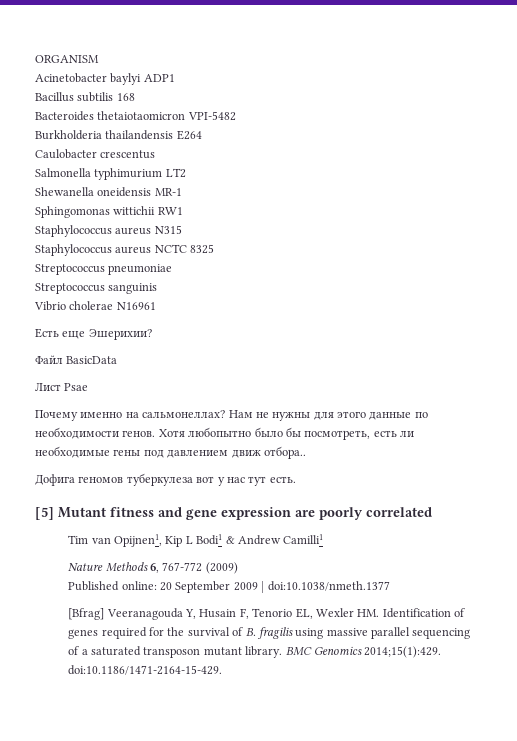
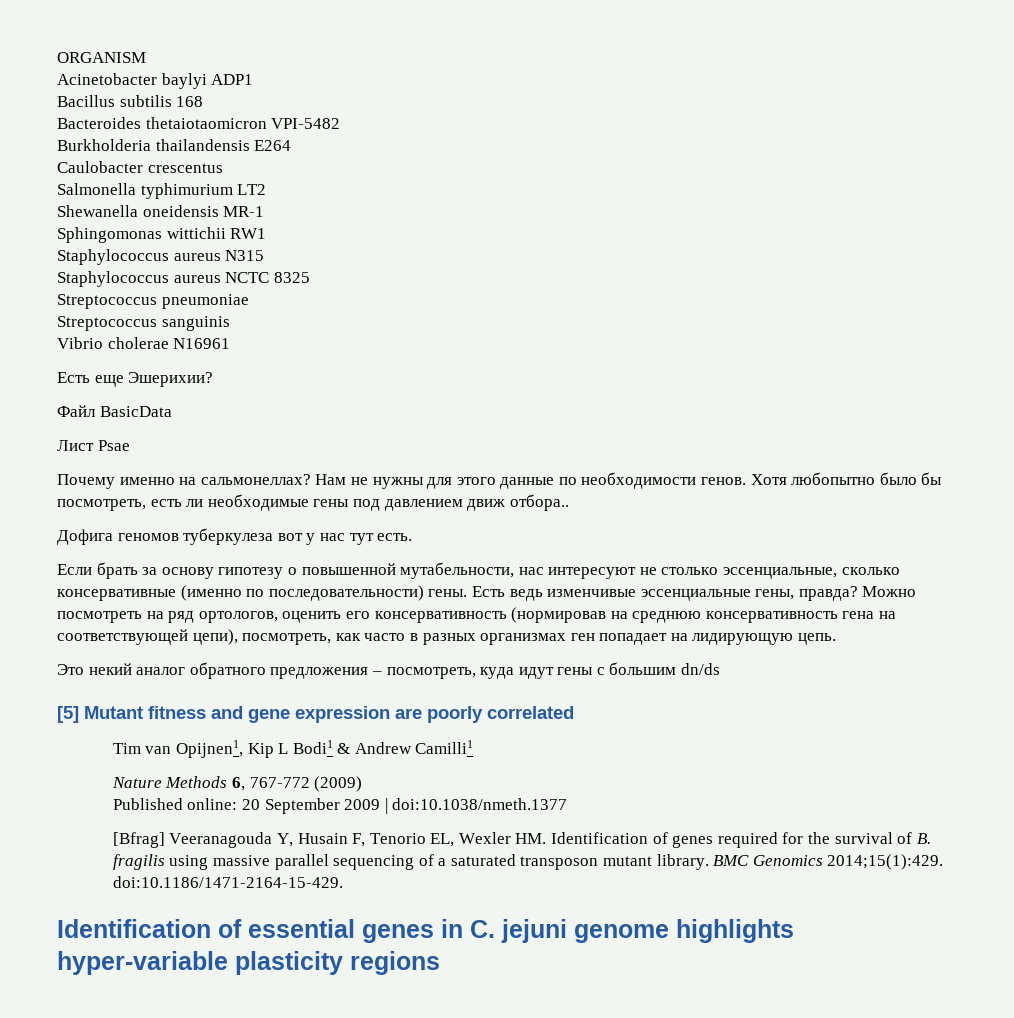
(296, 479) none -> [57,562,900,579] [57,585,917,601] [57,607,897,623] [57,629,837,645] [57,662,721,679] // Если брать за основу гипотезу о повышенной мутабельности, нас интересуют не столько эссенциальные, сколько консервативные (именно по последовательности) гены. Есть ведь изменчивые эссенциальные гены, правда? Можно посмотреть на ряд ортологов, оценить его консервативность (нормировав на среднюю консервативность гена на соответствующей цепи), посмотреть, как часто в разных организмах ген попадает на лидирующую цепь. // Это некий аналог обратного предложения – посмотреть, куда идут гены с большим dn/ds
(223, 670) none -> [57,919,794,943] [57,951,440,975] // Identification of essential genes in C. jejuni genome highlights hyper-variable plasticity regions

